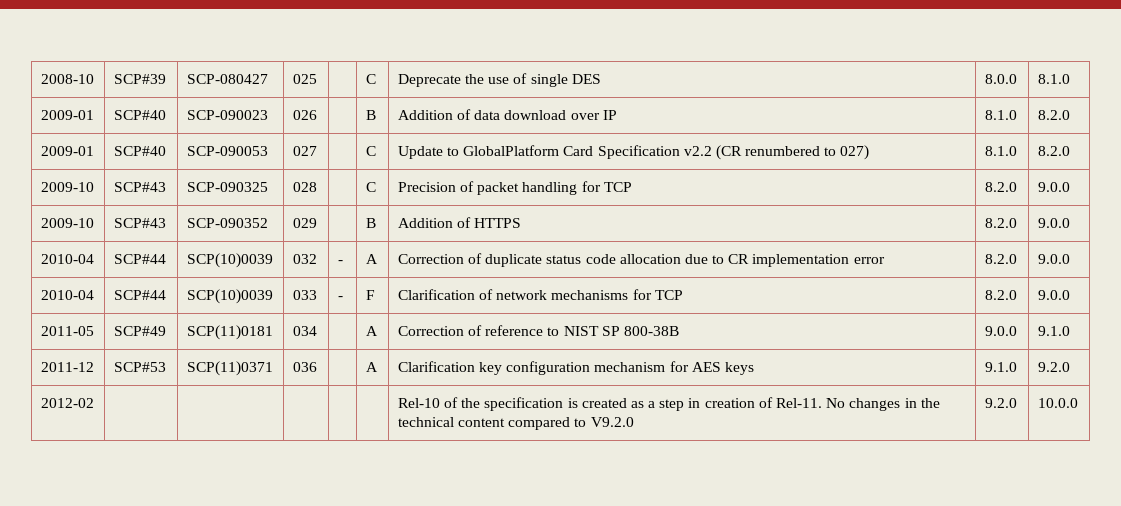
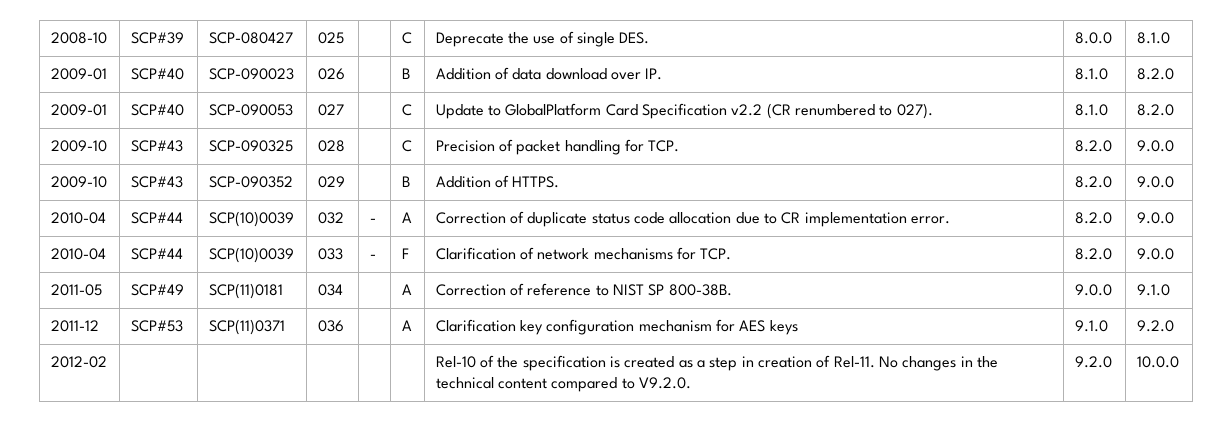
[571,74,601,84] DES -> [619,32,650,44] DES.
[602,110,617,120] IP -> [645,68,663,80] IP.
[840,145,870,160] 027) -> [896,103,933,119] 027).
[603,182,632,192] TCP -> [648,140,680,152] TCP.
[474,218,522,228] HTTPS -> [512,176,560,188] HTTPS.
[853,257,885,264] error -> [911,216,951,224] error.
[654,290,683,300] TCP -> [700,248,732,260] TCP.
[623,326,679,336] 800-38B -> [668,284,732,296] 800-38B.
[590,417,634,427] V9.2.0 -> [639,377,692,389] V9.2.0.

